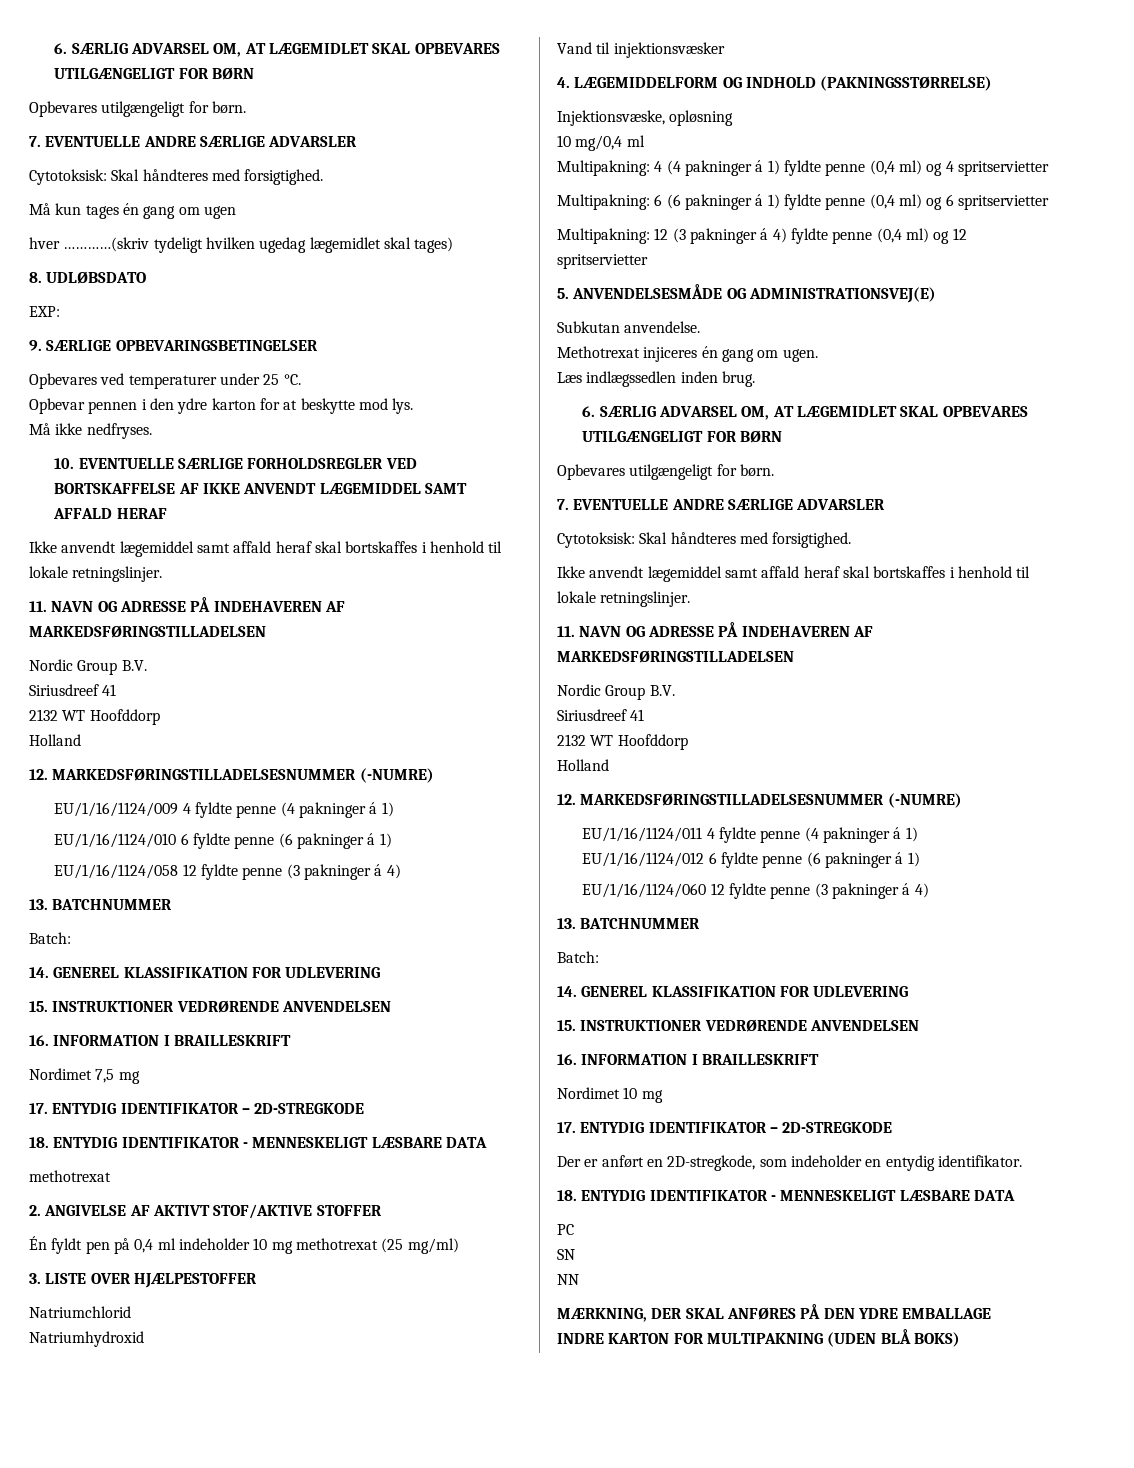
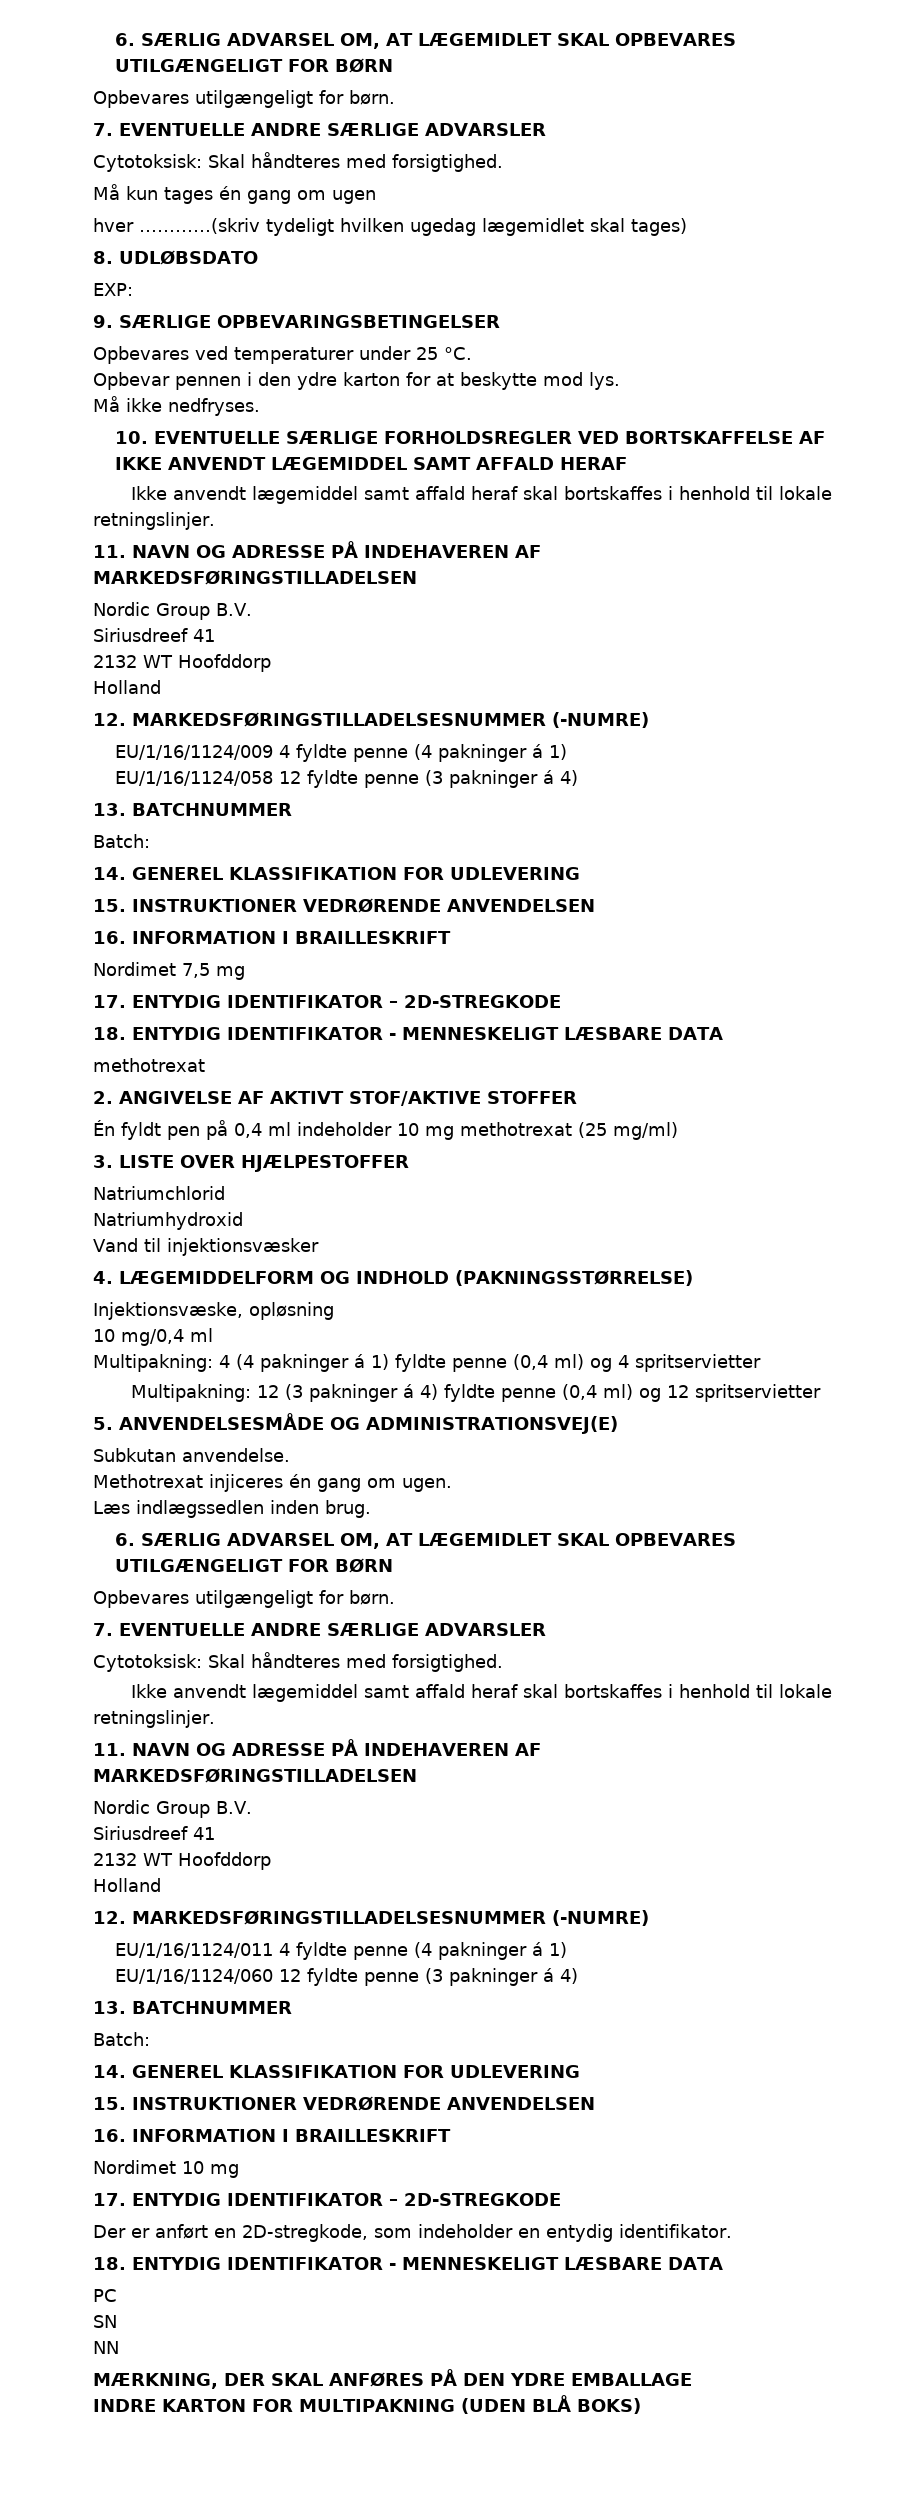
[54,833,392,849] // EU/1/16/1124/010 6 fyldte penne (6 pakninger á 1) -> (567, 752) none
[557,194,1049,210] // Multipakning: 6 (6 pakninger á 1) fyldte penne (0,4 ml) og 6 spritservietter -> (761, 1363) none
[582,852,920,868] // EU/1/16/1124/012 6 fyldte penne (6 pakninger á 1) -> (567, 1950) none

